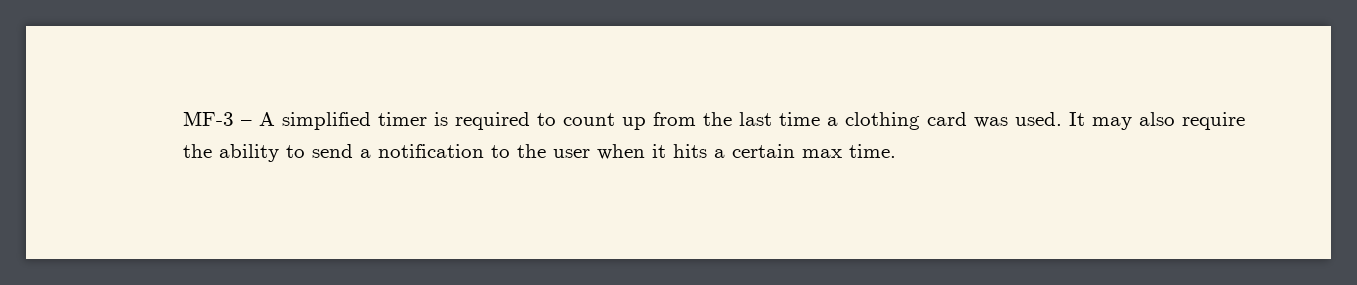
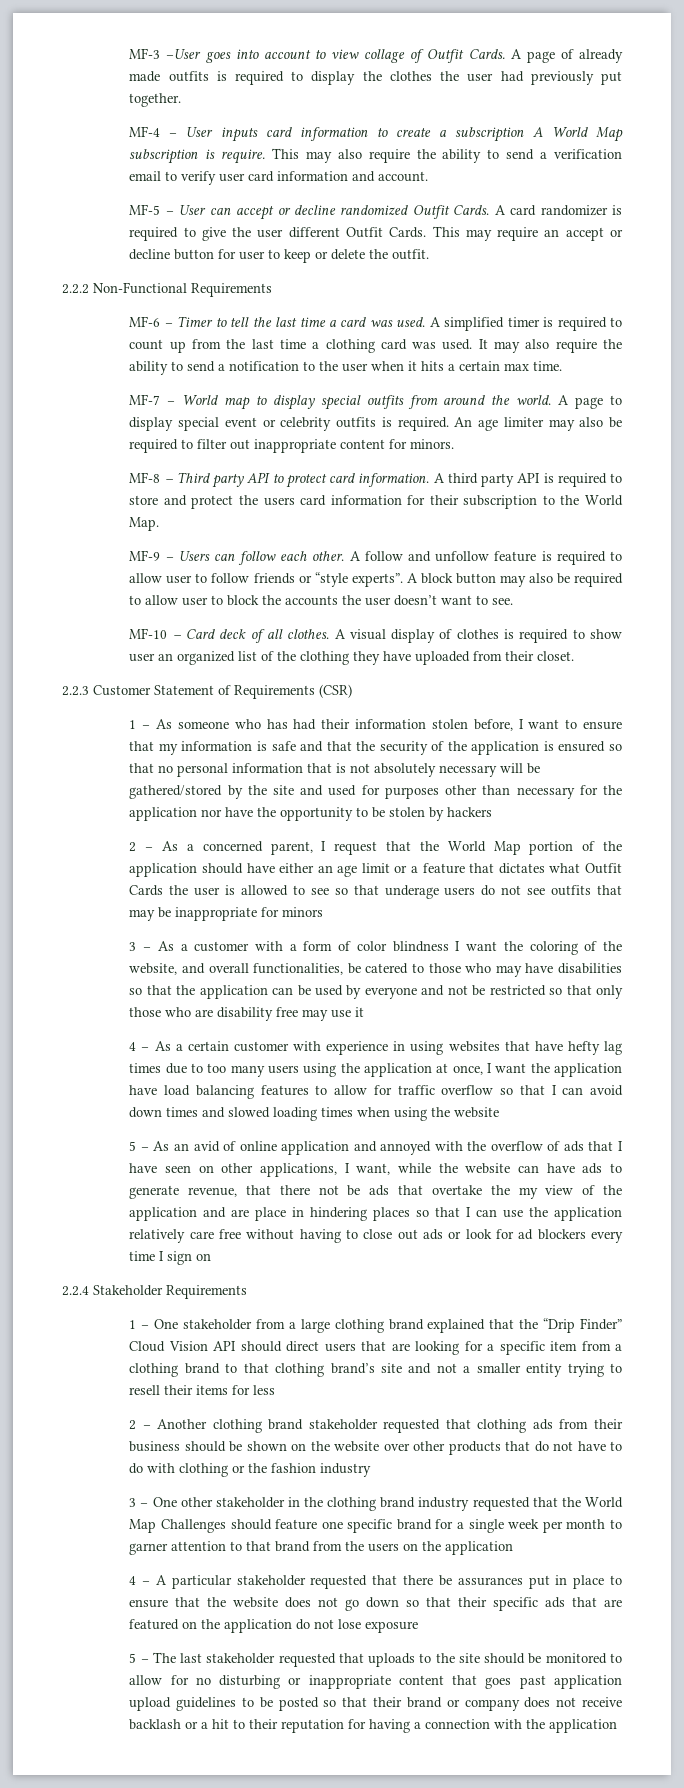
[241,120,253,126] – -> [166,49,623,63] [129,71,622,85] [129,93,182,107] [129,126,623,142] [129,148,622,164] [129,171,429,185] [129,204,622,220] [129,226,623,241] [129,249,430,263] [62,282,272,297] [129,316,426,327] –User goes into account to view collage of Outfit Cards. A page of already made outfits is required to display the clothes the user had previously put together. // MF-4 – User inputs card information to create a subscription A World Map subscription is require. This may also require the ability to send a verification email to verify user card information and account. // MF-5 – User can accept or decline randomized Outfit Cards. A card randomizer is required to give the user different Outfit Cards. This may require an accept or decline button for user to keep or delete the outfit. // 2.2.2 Non-Functional Requirements // MF-6 – Timer to tell the last time a card was used.
(897, 151) none -> [129,394,622,410] [129,417,622,431] [129,439,455,453] [129,472,623,488] [129,495,623,509] [129,517,160,531] [129,550,622,565] [129,572,624,587] [129,595,514,606] [129,628,623,643] [129,651,575,665] [62,684,352,699] [129,719,622,731] [129,741,623,755] [129,763,541,777] [129,785,623,799] [129,807,493,821] [129,841,622,855] [129,863,623,877] [129,885,622,899] [129,907,324,921] [129,941,623,955] [129,963,623,977] [129,985,624,999] [129,1007,365,1021] [129,1041,622,1055] [129,1063,622,1077] [129,1085,623,1099] [129,1107,500,1121] [129,1141,624,1155] [129,1163,622,1177] [129,1185,622,1199] [129,1207,622,1221] [129,1229,624,1243] [129,1251,212,1265] [62,1285,247,1299] [129,1318,622,1333] [129,1341,622,1355] [129,1363,622,1377] [129,1385,276,1395] [129,1419,623,1433] [129,1441,622,1455] [129,1463,372,1477] [129,1497,624,1511] [129,1519,623,1533] [129,1541,514,1555] [129,1575,622,1589] [129,1597,622,1611] [129,1619,419,1633] [129,1652,622,1667] [129,1675,622,1689] [129,1697,622,1711] [129,1719,618,1733] // MF-7 – World map to display special outfits from around the world. A page to display special event or celebrity outfits is required. An age limiter may also be required to filter out inappropriate content for minors. // MF-8 – Third party API to protect card information. A third party API is required to store and protect the users card information for their subscription to the World Map. // MF-9 – Users can follow each other. A follow and unfollow feature is required to allow user to follow friends or “style experts”. A block button may also be required to allow user to block the accounts the user doesn’t want to see. // MF-10 – Card deck of all clothes. A visual display of clothes is required to show user an organized list of the clothing they have uploaded from their closet. // 2.2.3 Customer Statement of Requirements (CSR) // 1 – As someone who has had their information stolen before, I want to ensure that my information is safe and that the security of the application is ensured so that no personal information that is not absolutely necessary will be gathered/stored by the site and used for purposes other than necessary for the application nor have the opportunity to be stolen by hackers // 2 – As a concerned parent, I request that the World Map portion of the application should have either an age limit or a feature that dictates what Outfit Cards the user is allowed to see so that underage users do not see outfits that may be inappropriate for minors // 3 – As a customer with a form of color blindness I want the coloring of the website, and overall functionalities, be catered to those who may have disabilities so that the application can be used by everyone and not be restricted so that only those who are disability free may use it // 4 – As a certain customer with experience in using websites that have hefty lag times due to too many users using the application at once, I want the application have load balancing features to allow for traffic overflow so that I can avoid down times and slowed loading times when using the website // 5 – As an avid of online application and annoyed with the overflow of ads that I have seen on other applications, I want, while the website can have ads to generate revenue, that there not be ads that overtake the my view of the application and are place in hindering places so that I can use the application relatively care free without having to close out ads or look for ad blockers every time I sign on // 2.2.4 Stakeholder Requirements // 1 – One stakeholder from a large clothing brand explained that the “Drip Finder” Cloud Vision API should direct users that are looking for a specific item from a clothing brand to that clothing brand’s site and not a smaller entity trying to resell their items for less // 2 – Another clothing brand stakeholder requested that clothing ads from their business should be shown on the website over other products that do not have to do with clothing or the fashion industry // 3 – One other stakeholder in the clothing brand industry requested that the World Map Challenges should feature one specific brand for a single week per month to garner attention to that brand from the users on the application // 4 – A particular stakeholder requested that there be assurances put in place to ensure that the website does not go down so that their specific ads that are featured on the application do not lose exposure // 5 – The last stakeholder requested that uploads to the site should be monitored to allow for no disturbing or inappropriate content that goes past application upload guidelines to be posted so that their brand or company does not receive backlash or a hit to their reputation for having a connection with the application

